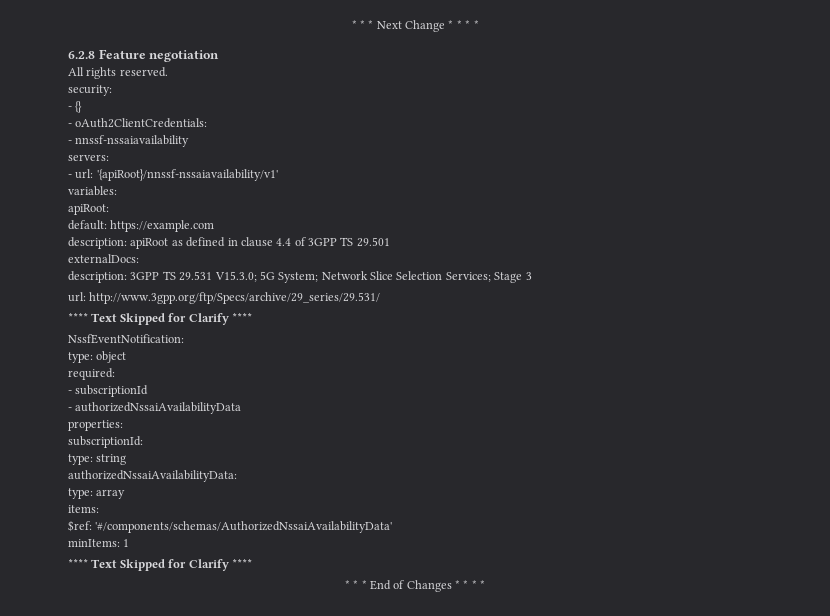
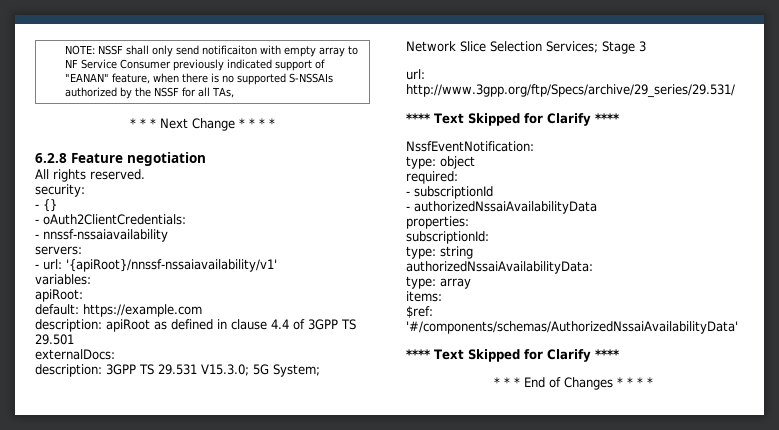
(351, 24) none -> [65,45,359,57] [65,59,326,71] [65,73,334,85] [65,87,235,99] NOTE: NSSF shall only send notificaiton with empty array to NF Service Consumer previously indicated support of "EANAN" feature, when there is no supported S-NSSAIs authorized by the NSSF for all TAs, //
[68,539,130,547] // minItems: 1 -> (738, 327) none

